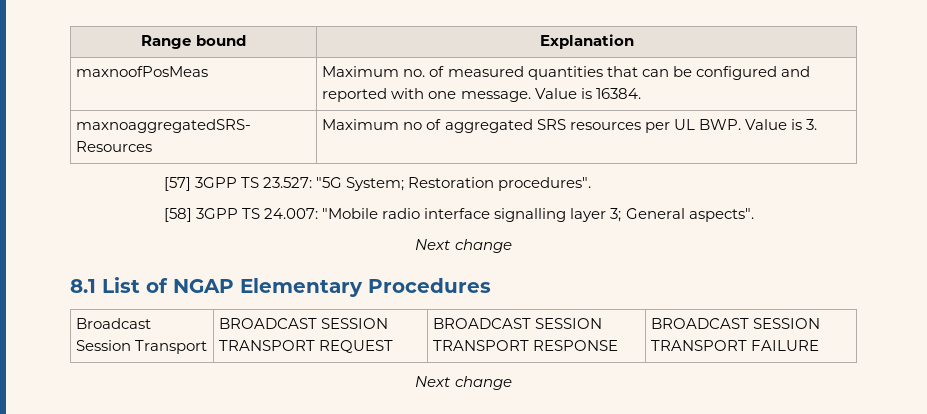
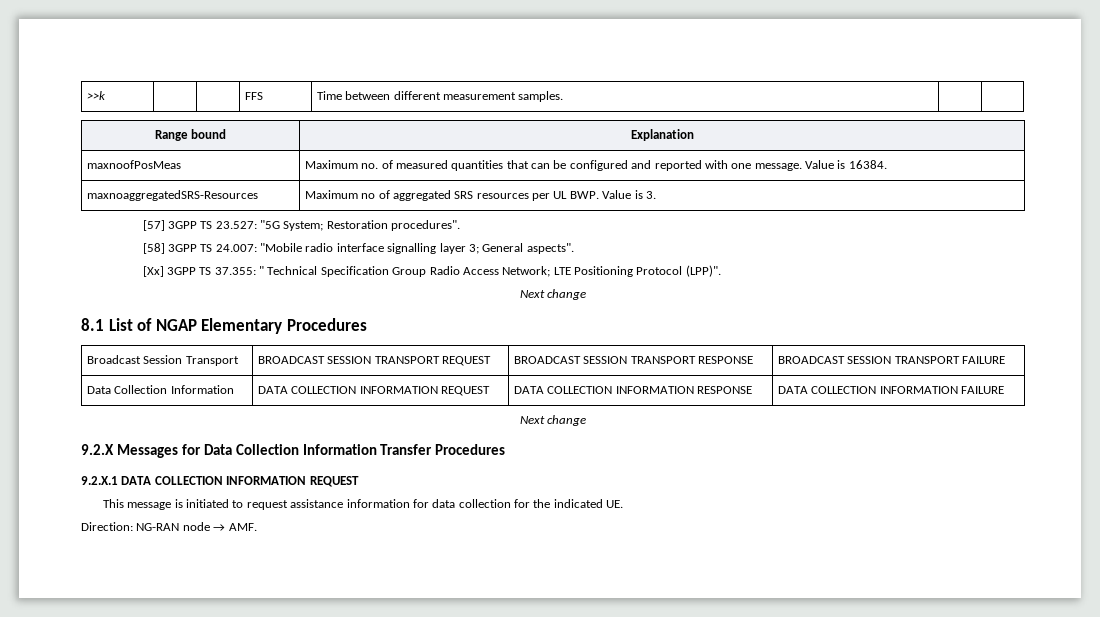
(141, 42) none -> [86,91,106,100] [244,92,263,100] [316,91,564,102] >>k | | | FFS | Time between different measurement samples. | | //
(754, 215) none -> [142,265,721,277] // [Xx] 3GPP TS 37.355: " Technical Specification Group Radio Access Network; LTE Positioning Protocol (LPP)".
[415,376,512,390] // Next change -> [86,385,234,394] [257,386,490,396] [513,386,752,394] [777,386,1004,394] [519,415,587,426] [81,444,506,458] [81,476,359,487] [102,499,624,510] [81,522,257,531] // Data Collection Information | DATA COLLECTION INFORMATION REQUEST | DATA COLLECTION INFORMATION RESPONSE | DATA COLLECTION INFORMATION FAILURE // Next change // 9.2.X Messages for Data Collection Information Transfer Procedures // 9.2.X.1 DATA COLLECTION INFORMATION REQUEST // This message is initiated to request assistance information for data collection for the indicated UE. // Direction: NG-RAN node → AMF.

